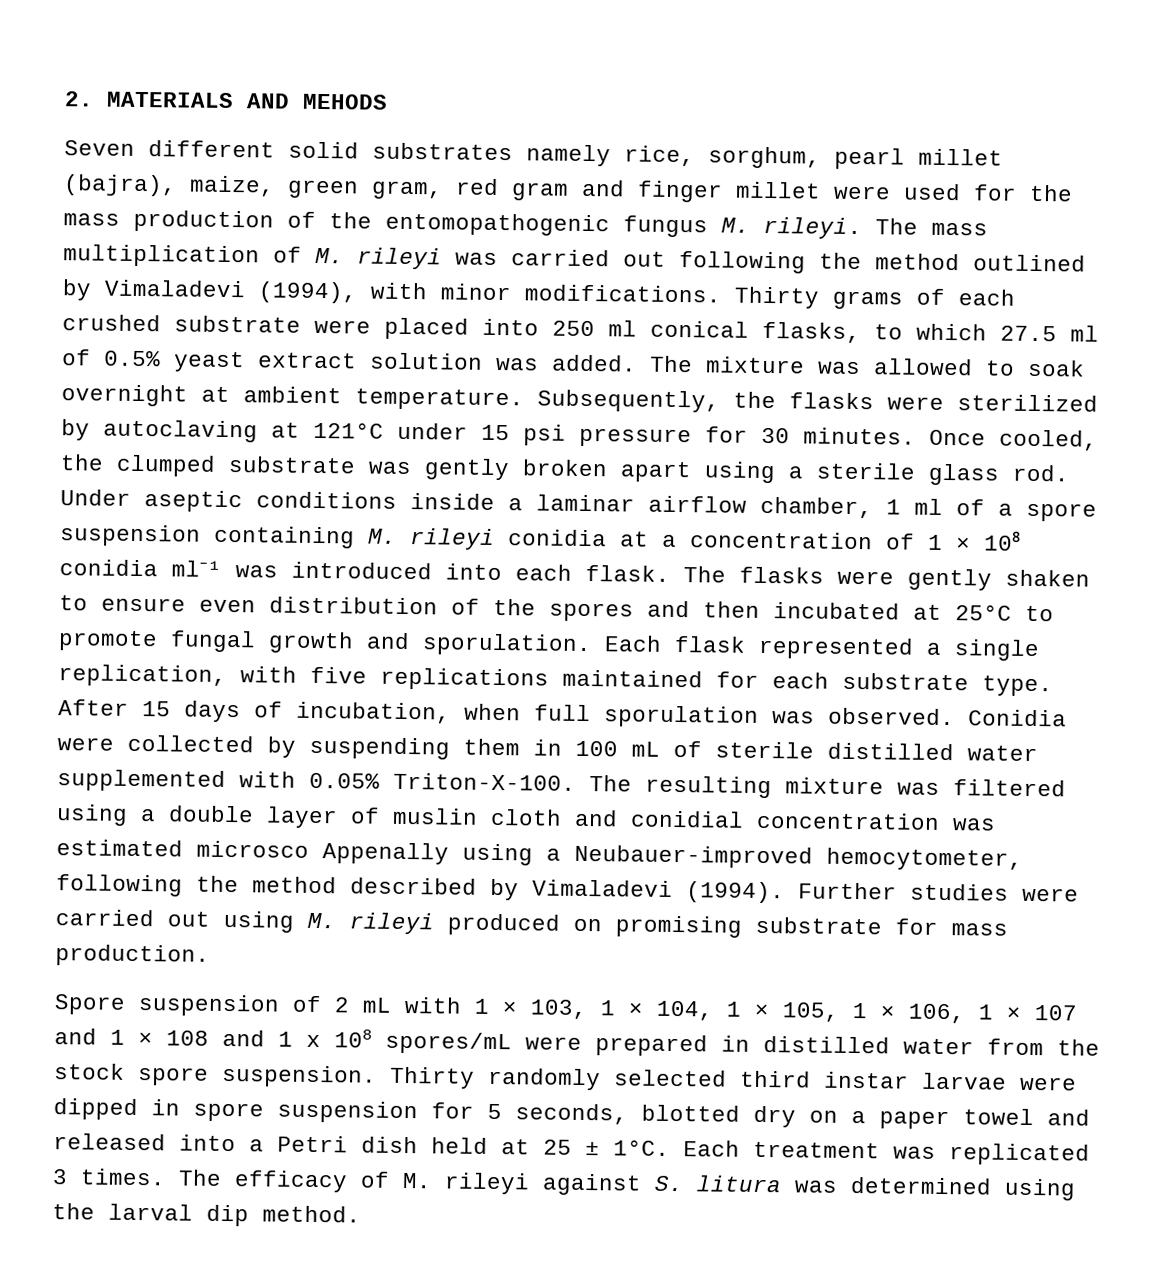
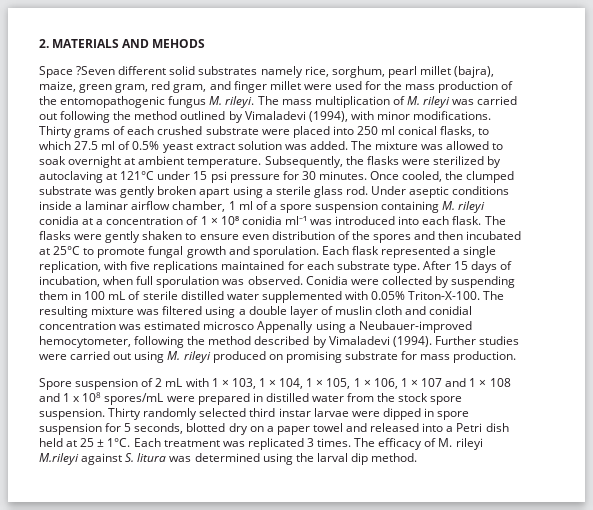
[64,140,135,156] Seven -> [39,66,116,78] Space ?Seven
[511,182,569,201] gram -> [173,84,207,93] gram,
(530, 1183) none -> [39,453,79,465] M.rileyi

